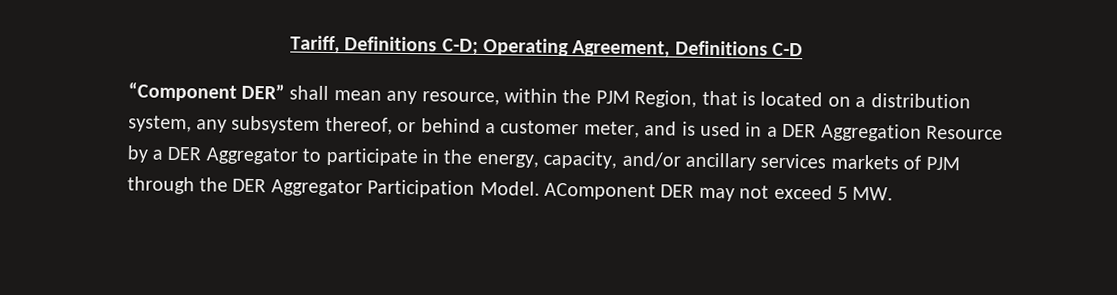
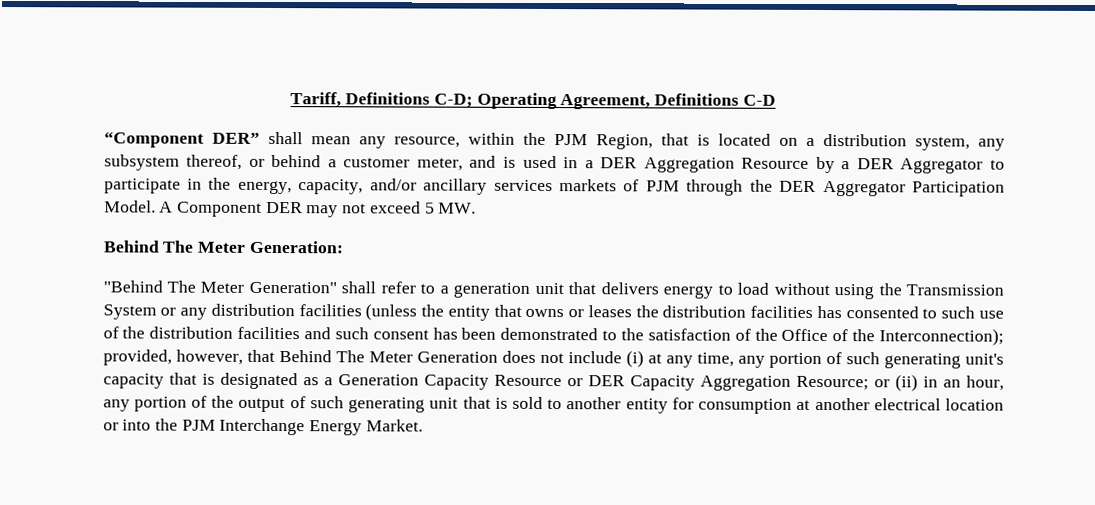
[544,182,657,201] AComponent -> [159,201,262,217] A Component
(894, 193) none -> [102,240,344,254] [102,280,1004,300] [102,303,1004,321] [102,326,1005,346] [102,349,1004,369] [102,372,1004,392] [102,395,1005,414] [102,418,423,436] // Behind The Meter Generation: // "Behind The Meter Generation" shall refer to a generation unit that delivers energy to load without using the Transmission System or any distribution facilities (unless the entity that owns or leases the distribution facilities has consented to such use of the distribution facilities and such consent has been demonstrated to the satisfaction of the Office of the Interconnection); provided, however, that Behind The Meter Generation does not include (i) at any time, any portion of such generating unit's capacity that is designated as a Generation Capacity Resource or DER Capacity Aggregation Resource; or (ii) in an hour, any portion of the output of such generating unit that is sold to another entity for consumption at another electrical location or into the PJM Interchange Energy Market.

